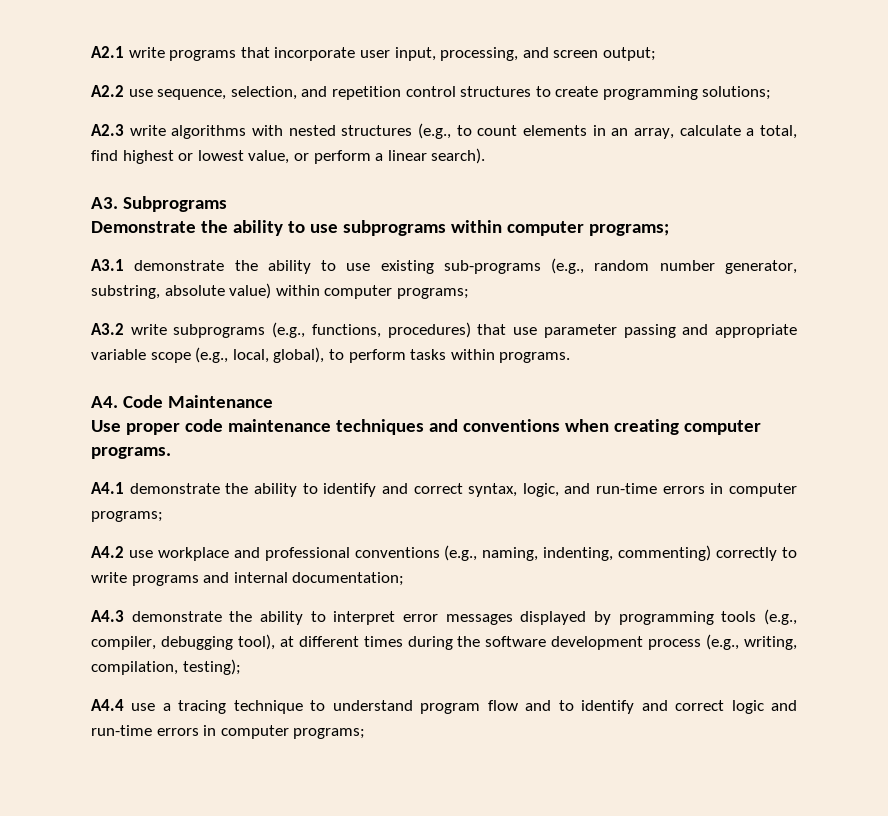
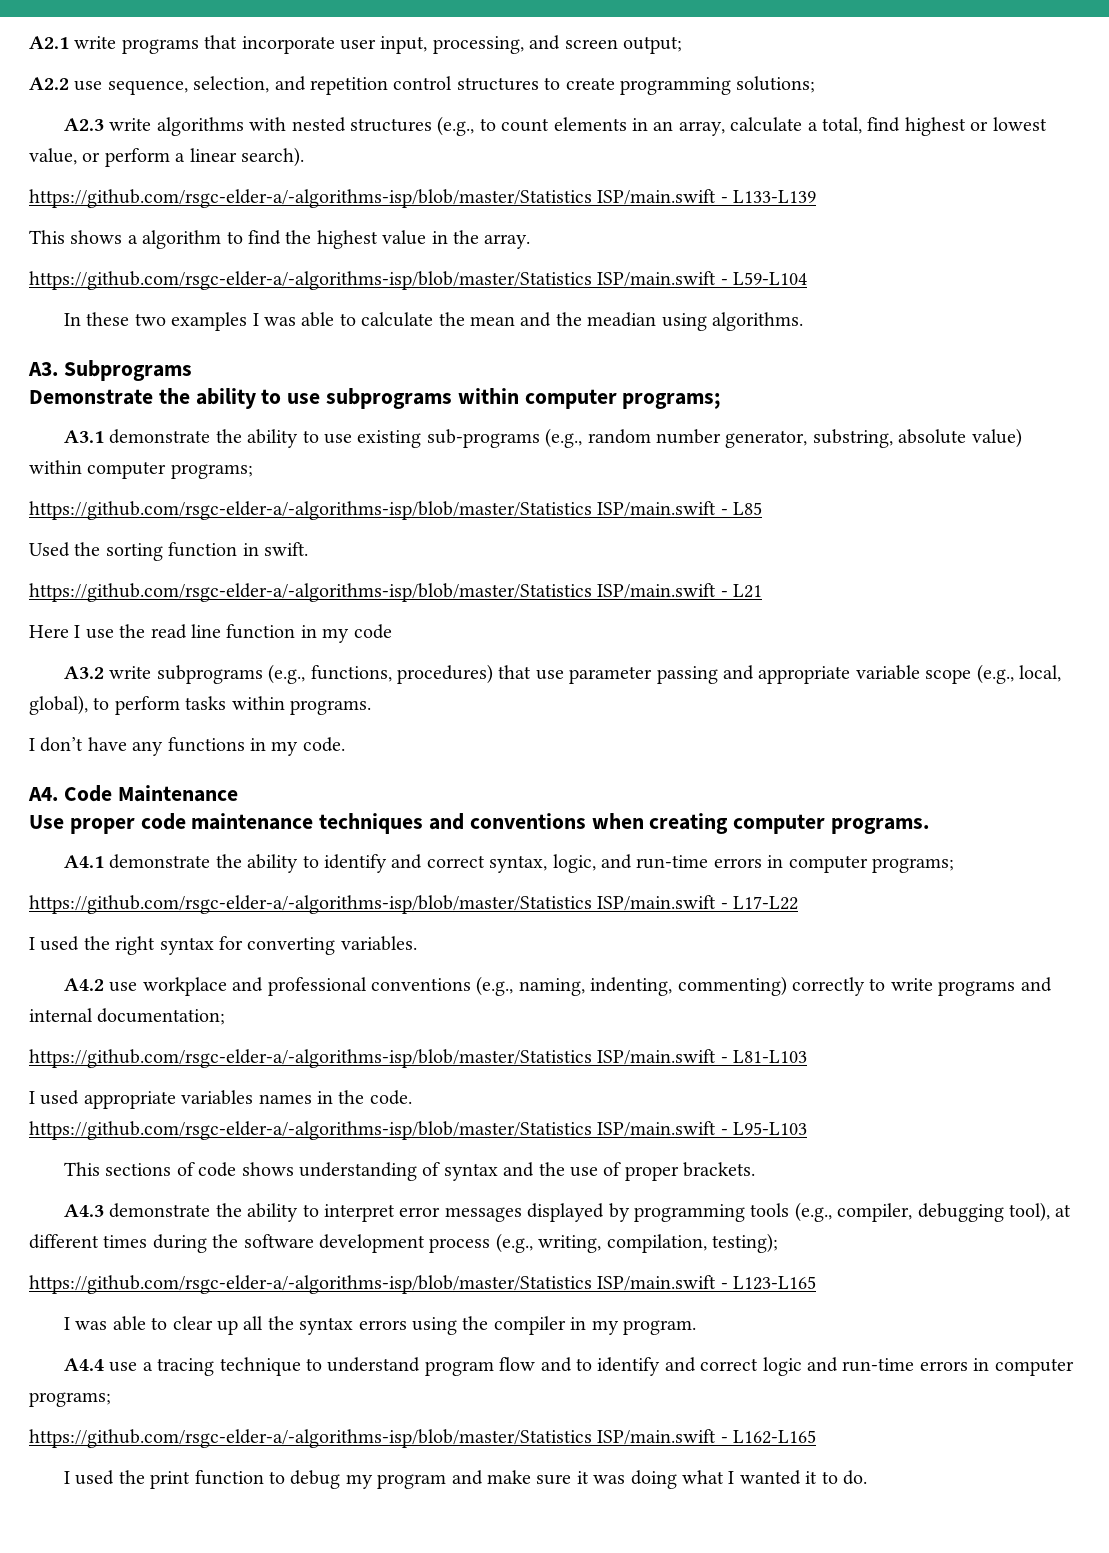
(486, 156) none -> [29,189,817,208] [29,230,531,249] [29,271,808,290] [64,312,804,331] // https://github.com/rsgc-elder-a/-algorithms-isp/blob/master/Statistics ISP/main.swift - L133-L139 // This shows a algorithm to find the highest value in the array. // https://github.com/rsgc-elder-a/-algorithms-isp/blob/master/Statistics ISP/main.swift - L59-L104 // In these two examples I was able to calculate the mean and the meadian using algorithms.
(469, 293) none -> [29,501,763,520] [29,542,308,561] [29,583,763,602] [29,624,392,643] // https://github.com/rsgc-elder-a/-algorithms-isp/blob/master/Statistics ISP/main.swift - L85 // Used the sorting function in swift. // https://github.com/rsgc-elder-a/-algorithms-isp/blob/master/Statistics ISP/main.swift - L21 // Here I use the read line function in my code
(571, 357) none -> [29,737,345,756] // I don’t have any functions in my code.
(163, 516) none -> [29,895,799,914] [29,936,417,955] // https://github.com/rsgc-elder-a/-algorithms-isp/blob/master/Statistics ISP/main.swift - L17-L22 // I used the right syntax for converting variables.
(405, 579) none -> [29,1049,808,1068] [29,1090,412,1109] [29,1121,808,1140] [64,1162,756,1181] // https://github.com/rsgc-elder-a/-algorithms-isp/blob/master/Statistics ISP/main.swift - L81-L103 // I used appropriate variables names in the code. // https://github.com/rsgc-elder-a/-algorithms-isp/blob/master/Statistics ISP/main.swift - L95-L103 // This sections of code shows understanding of syntax and the use of proper brackets.
(241, 667) none -> [29,1275,817,1294] [64,1316,697,1335] // https://github.com/rsgc-elder-a/-algorithms-isp/blob/master/Statistics ISP/main.swift - L123-L165 // I was able to clear up all the syntax errors using the compiler in my program.
(366, 733) none -> [29,1429,817,1448] [64,1470,868,1489] // https://github.com/rsgc-elder-a/-algorithms-isp/blob/master/Statistics ISP/main.swift - L162-L165 // I used the print function to debug my program and make sure it was doing what I wanted it to do.

